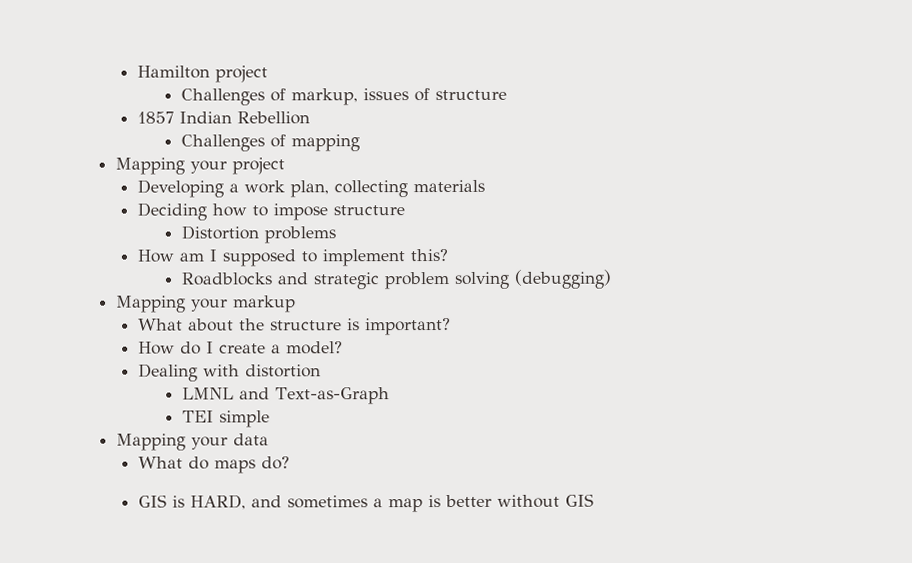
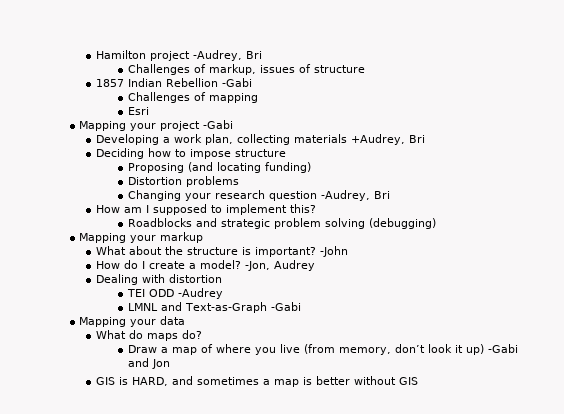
(269, 74) none -> [192,50,262,61] -Audrey, Bri
(311, 118) none -> [221,78,252,87] -Gabi
(361, 143) none -> [128,107,150,115] // Esri
(286, 166) none -> [203,120,234,129] -Gabi
(486, 186) none -> [350,134,425,145] +Audrey, Bri
[181,225,337,244] Distortion problems -> [128,162,312,173] [128,176,240,187] [128,190,391,201] Proposing (and locating funding) // Distortion problems // Changing your research question -Audrey, Bri
(452, 327) none -> [319,246,348,257] -John
(344, 348) none -> [244,260,315,271] -Jon, Audrey
(322, 371) none -> [127,288,224,299] // TEI ODD -Audrey
[182,410,271,428] // TEI simple -> [271,302,302,311] -Gabi
(291, 463) none -> [128,344,519,355] [128,358,171,369] // Draw a map of where you live (from memory, don’t look it up) -Gabi and Jon

